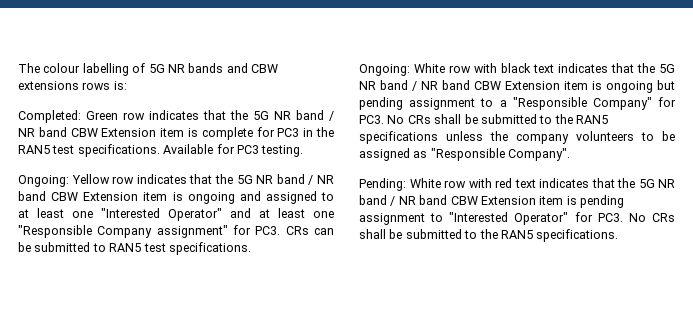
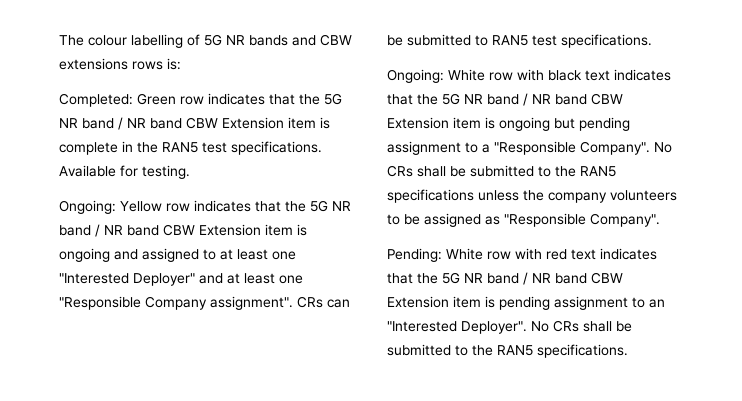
[256,127,300,137] for PC3 -> (118, 148) none
[236,145,259,154] PC3 -> (138, 171) none
[168,208,222,221] Operator" -> [133,273,195,286] Deployer"
[156,225,281,238] assignment" for PC3. -> [210,296,293,310] assignment".
[592,97,676,110] [359,115,384,124] Company" for PC3. -> [580,141,650,155] Company".
[449,212,623,225] "Interested Operator" for PC3. -> [649,299,665,308] [387,321,527,334] an "Interested Deployer".

